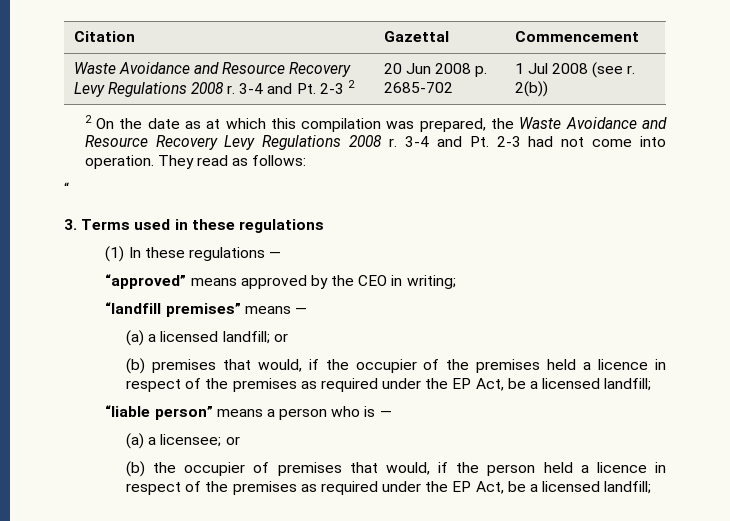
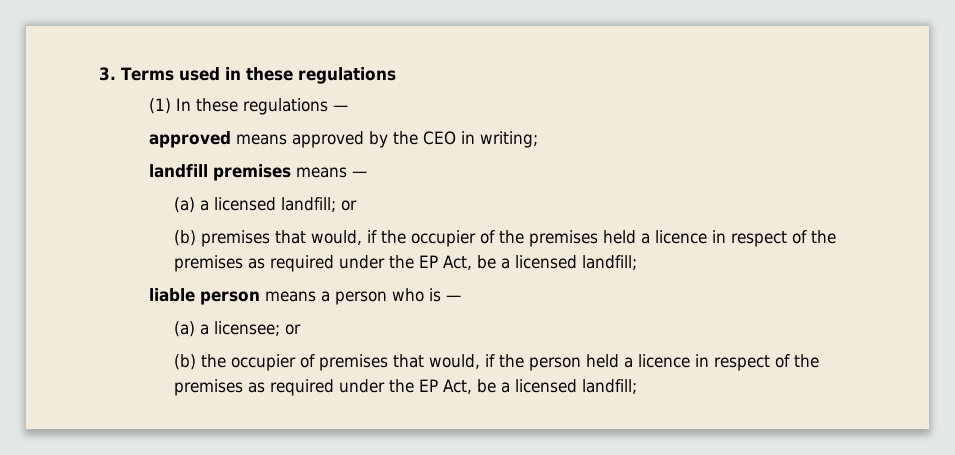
[73,31,135,42] [383,31,449,42] [514,31,639,42] [73,62,352,77] [73,80,356,97] [383,63,488,77] [383,82,453,93] [514,62,636,78] [514,81,548,97] [84,115,667,132] [84,135,666,150] [84,155,307,169] [64,182,69,194] Citation | Gazettal | Commencement // Waste Avoidance and Resource Recovery Levy Regulations 2008 r. 3-4 and Pt. 2-3 2 | 20 Jun 2008 p. 2685-702 | 1 Jul 2008 (see r. 2(b)) // 2 On the date as at which this compilation was prepared, the Waste Avoidance and Resource Recovery Levy Regulations 2008 r. 3-4 and Pt. 2-3 had not come into operation. They read as follows: // “ // -> (99, 74) none
[105,274,187,289] “approved” -> [149,131,232,148] approved
[105,302,241,317] “landfill premises” -> [149,164,292,181] landfill premises
[105,405,213,420] “liable person” -> [149,288,261,305] liable person

